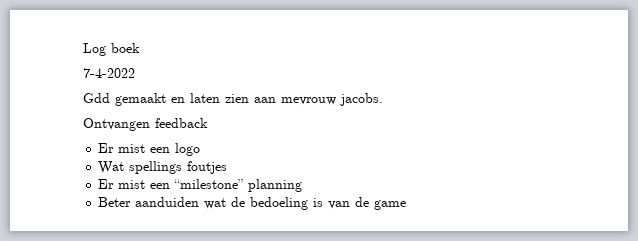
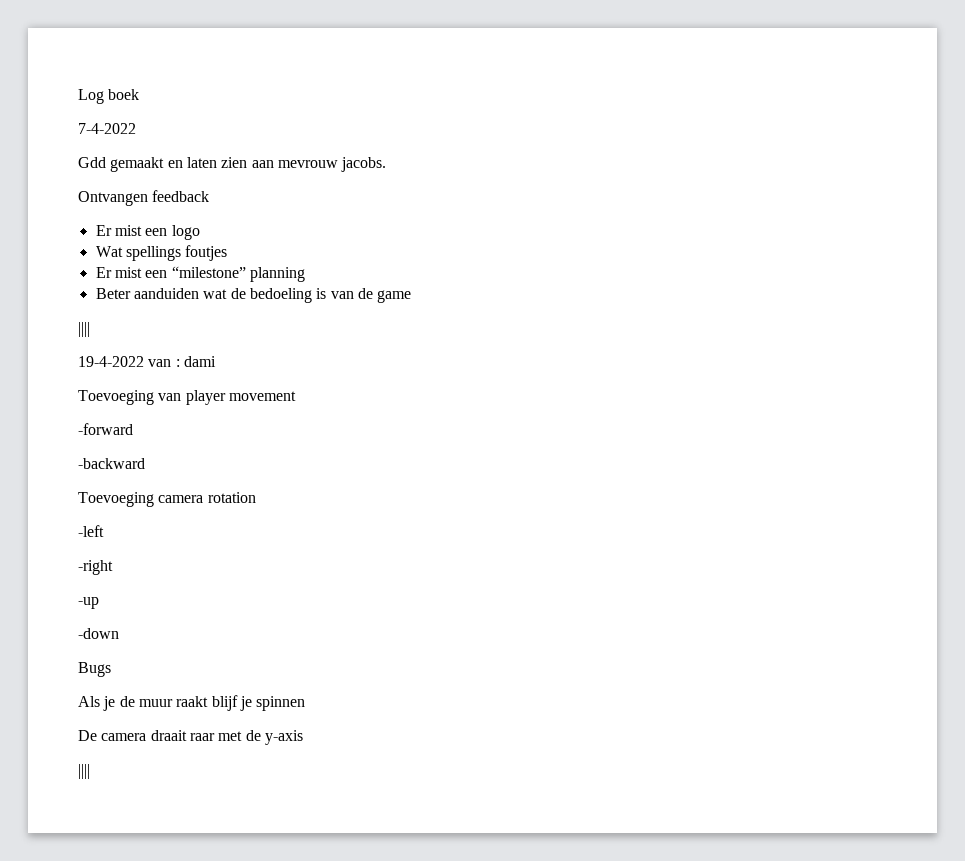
(407, 205) none -> [78,322,90,337] [78,356,216,367] [78,390,296,405] [78,423,133,435] [78,458,145,469] [78,492,256,507] [78,525,104,537] [78,560,113,575] [78,597,99,609] [78,628,119,639] [78,662,111,677] [78,695,306,711] [78,730,303,745] [78,764,90,779] // |||| // 19-4-2022 van : dami // Toevoeging van player movement // -forward // -backward // Toevoeging camera rotation // -left // -right // -up // -down // Bugs // Als je de muur raakt blijf je spinnen // De camera draait raar met de y-axis // ||||

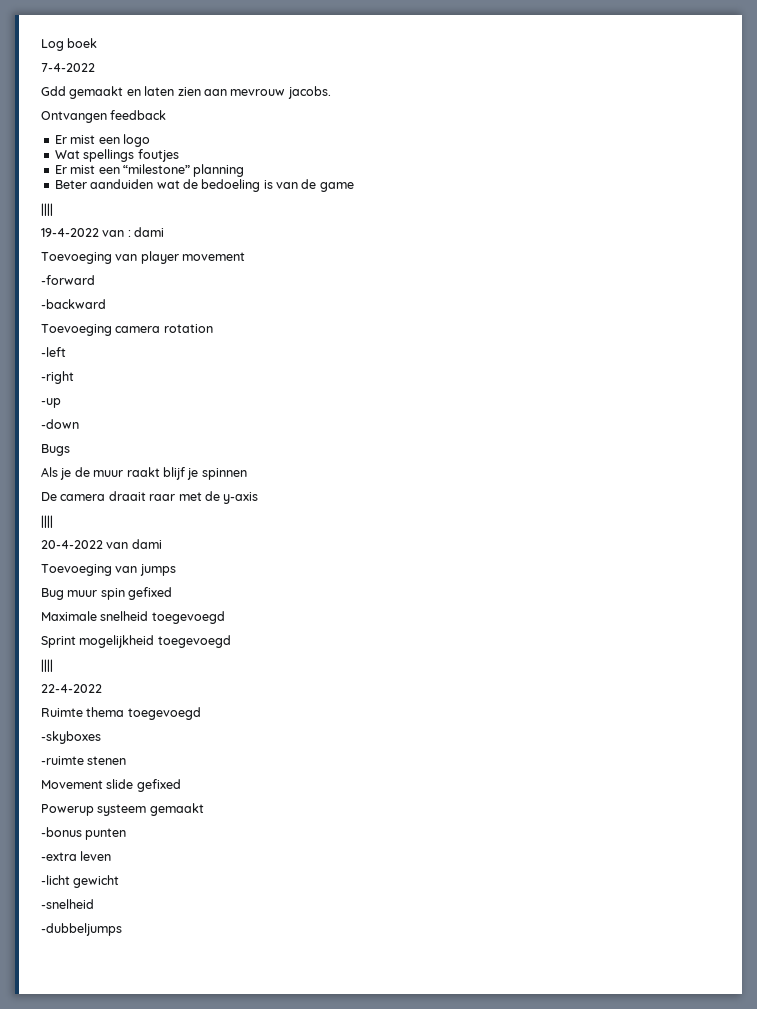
(90, 771) none -> [41,539,162,549] [41,564,176,576] [41,587,173,600] [41,611,225,624] [41,635,231,648] [41,659,53,672] [41,684,102,693] [41,707,201,720] [41,731,101,744] [41,756,127,765] [41,779,181,792] [41,803,204,816] [41,827,127,840] [41,851,112,861] [41,875,120,888] [41,899,94,909] [41,923,122,936] // 20-4-2022 van dami // Toevoeging van jumps // Bug muur spin gefixed // Maximale snelheid toegevoegd // Sprint mogelijkheid toegevoegd // |||| // 22-4-2022 // Ruimte thema toegevoegd // -skyboxes // -ruimte stenen // Movement slide gefixed // Powerup systeem gemaakt // -bonus punten // -extra leven // -licht gewicht // -snelheid // -dubbeljumps

